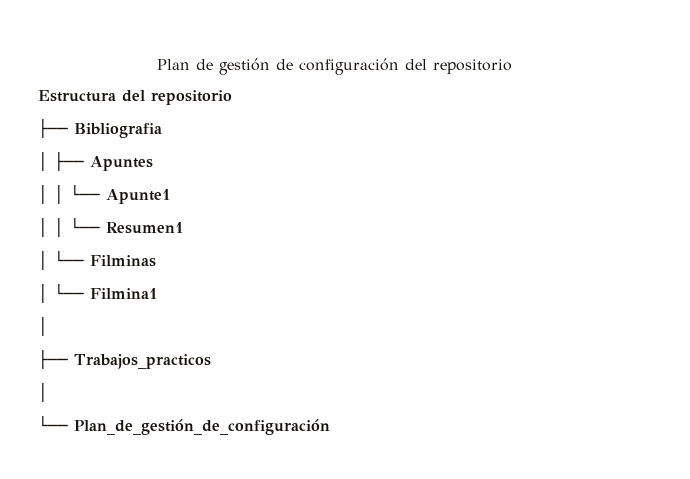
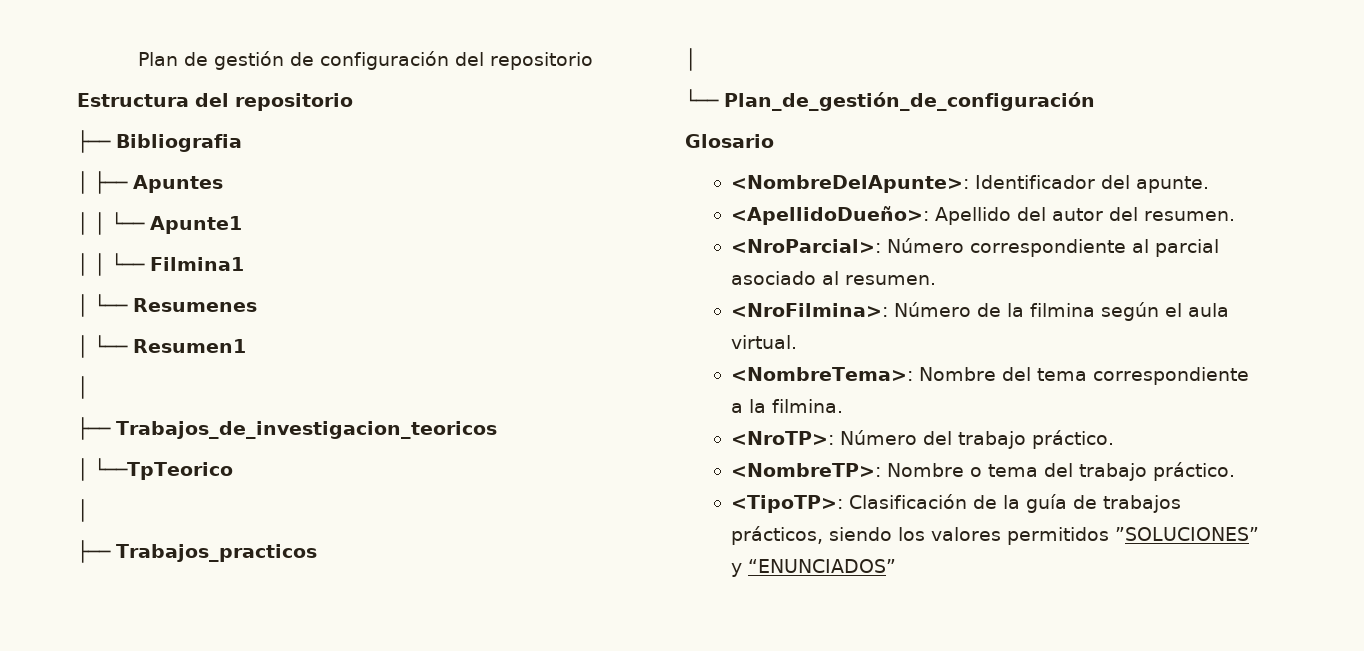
(100, 225) none -> [150,257,244,271] [77,294,257,317] [77,335,128,358] Filmina1 // │ └── Resumenes // │ └──
[54,250,156,267] [38,283,158,303] └── Filminas // │ └── Filmina1 -> [77,417,497,440] [77,458,233,481] // ├── Trabajos_de_investigacion_teoricos // │ └──TpTeorico
(330, 427) none -> [685,134,774,148] [731,175,1210,193] [731,206,1236,225] [731,238,1220,257] [731,271,937,285] [731,302,1230,321] [731,335,798,349] [731,367,1250,385] [731,399,844,413] [731,430,1115,449] [731,462,1236,481] [731,494,1182,513] [731,526,1260,545] [731,559,897,577] // Glosario // <NombreDelApunte>: Identificador del apunte. // <ApellidoDueño>: Apellido del autor del resumen. // <NroParcial>: Número correspondiente al parcial asociado al resumen. // <NroFilmina>: Número de la filmina según el aula virtual. // <NombreTema>: Nombre del tema correspondiente a la filmina. // <NroTP>: Número del trabajo práctico. // <NombreTP>: Nombre o tema del trabajo práctico. // <TipoTP>: Clasificación de la guía de trabajos prácticos, siendo los valores permitidos ”SOLUCIONES” y “ENUNCIADOS”

